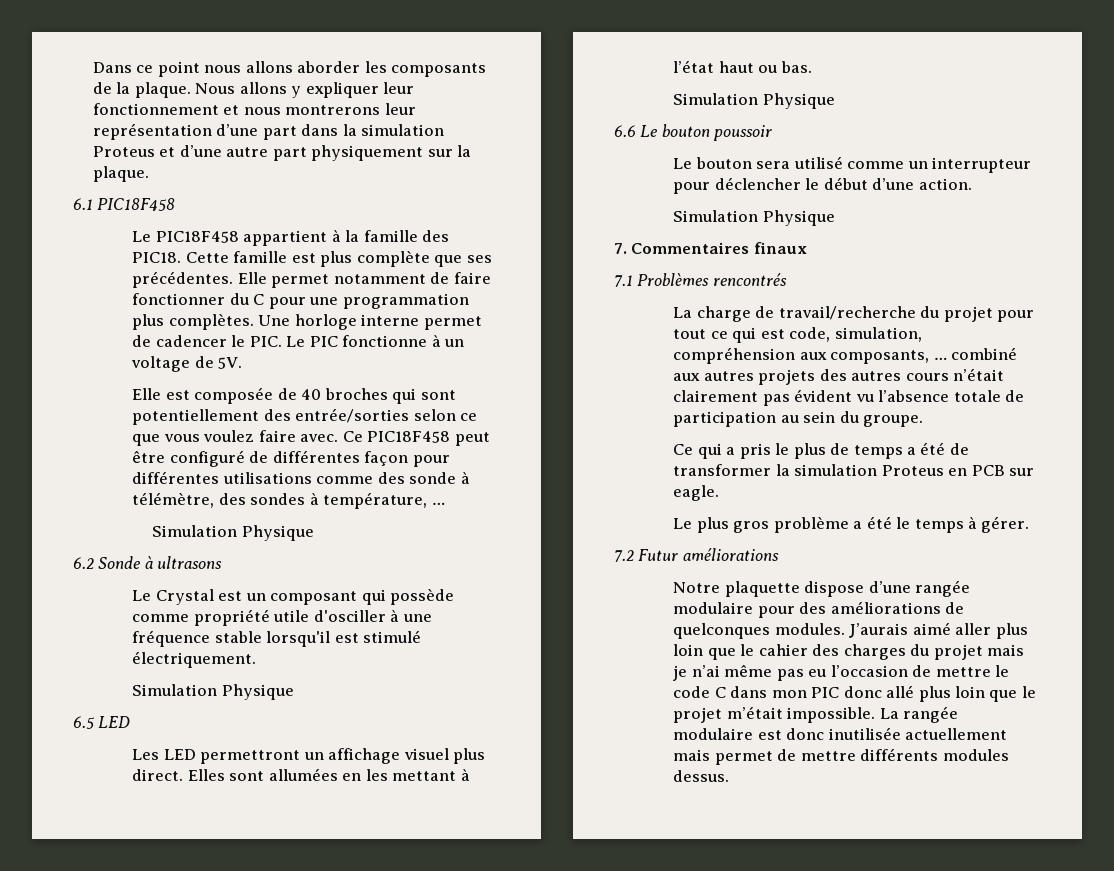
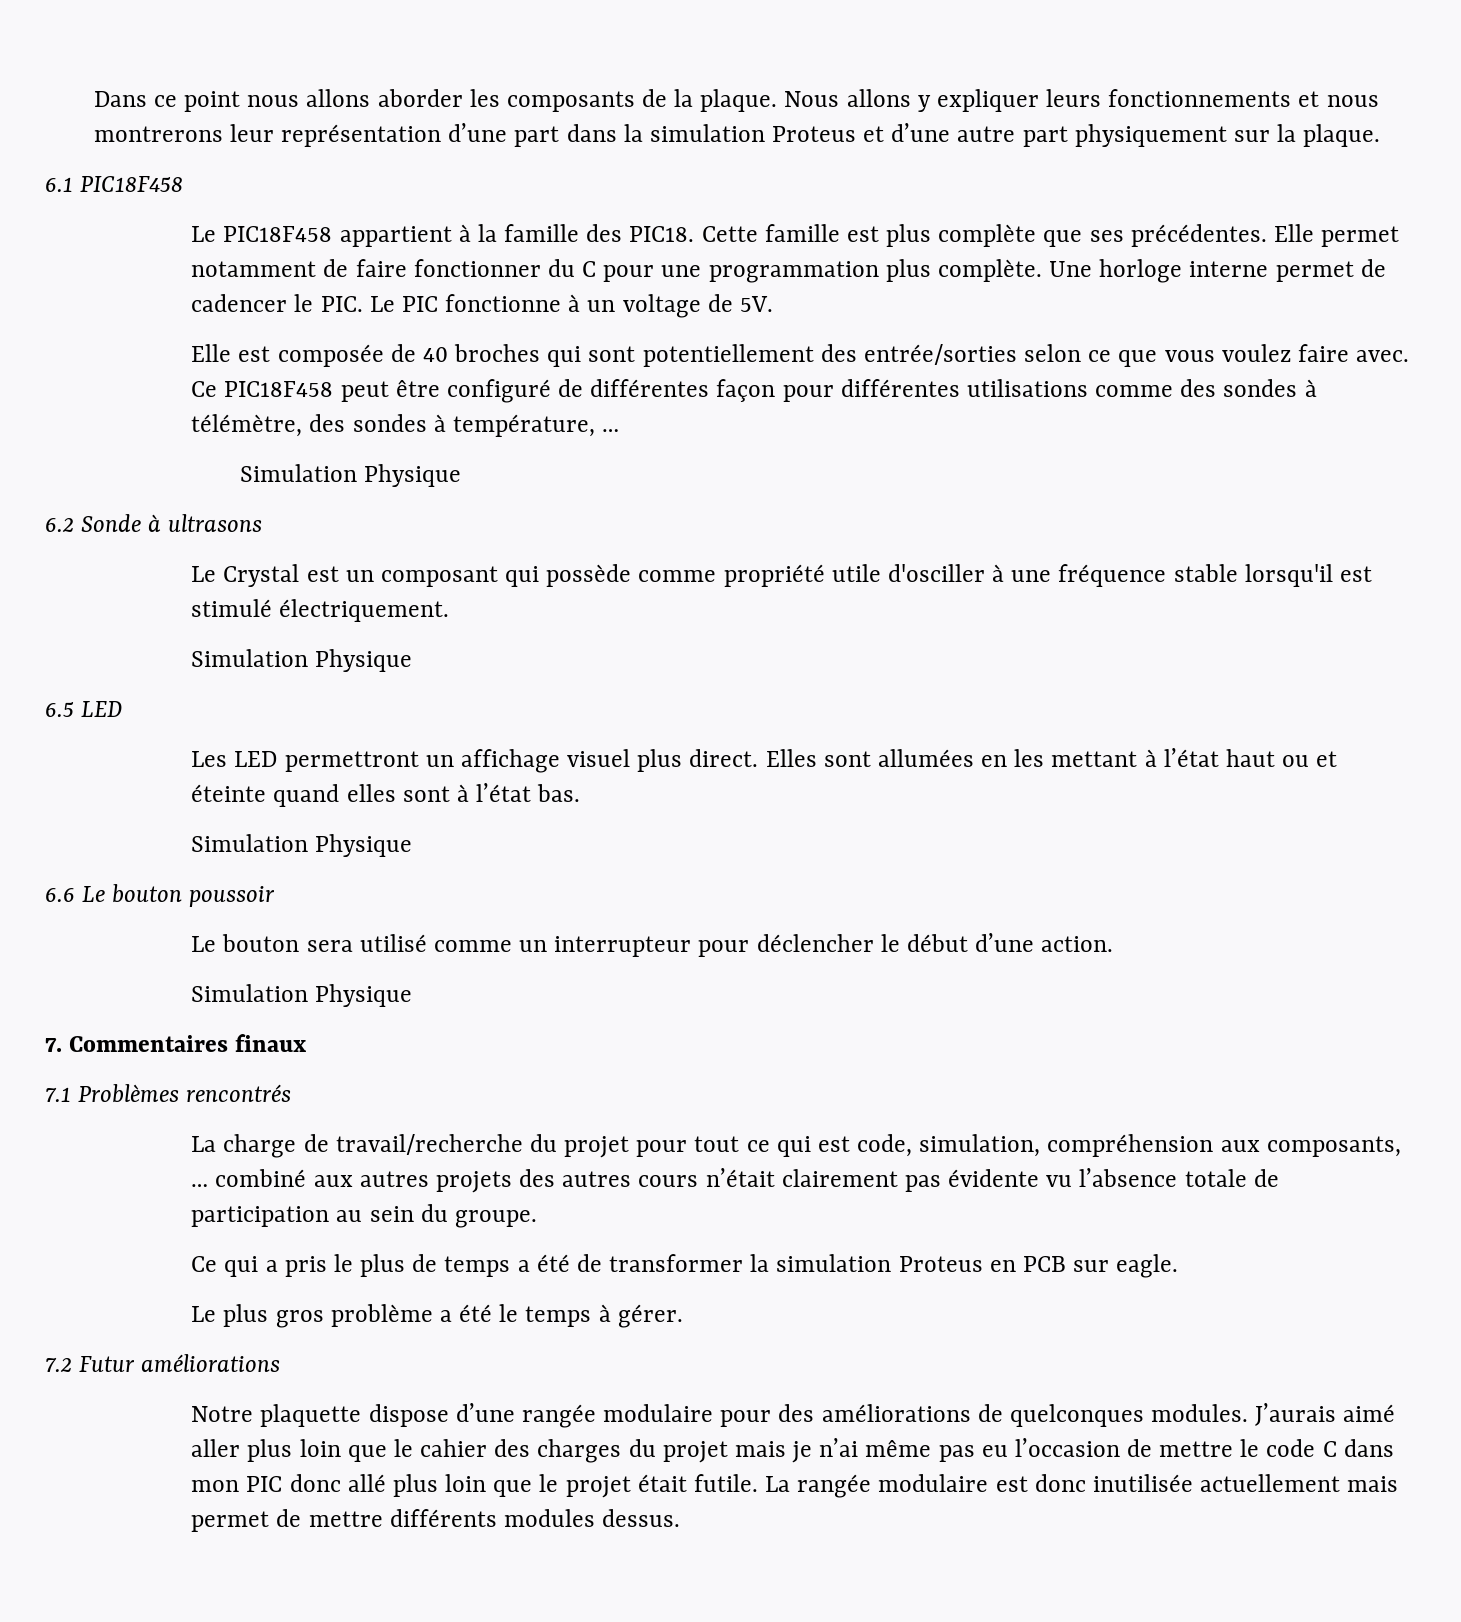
[382,82,414,94] [92,103,219,115] leur fonctionnement -> [1046,89,1292,107] leurs fonctionnements
[168,313,254,330] complètes. -> [937,259,1042,282] complète.
[409,472,457,484] sonde -> [1223,379,1298,397] sondes
(778, 69) none -> [1316,751,1338,767] [191,783,532,807] et éteinte quand elles sont à l’état
[794,389,853,402] évident -> [948,1169,1040,1187] évidente
[726,706,876,723] m’était impossible. -> [637,1474,758,1492] était futile.

